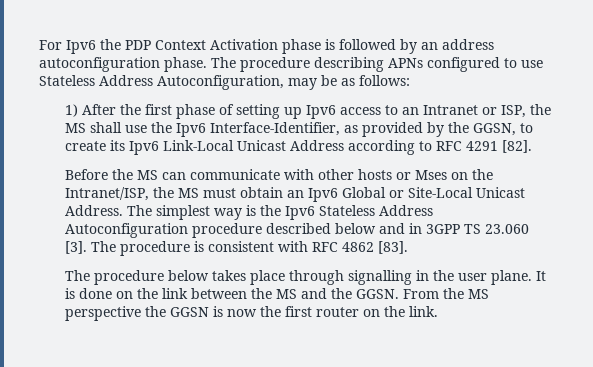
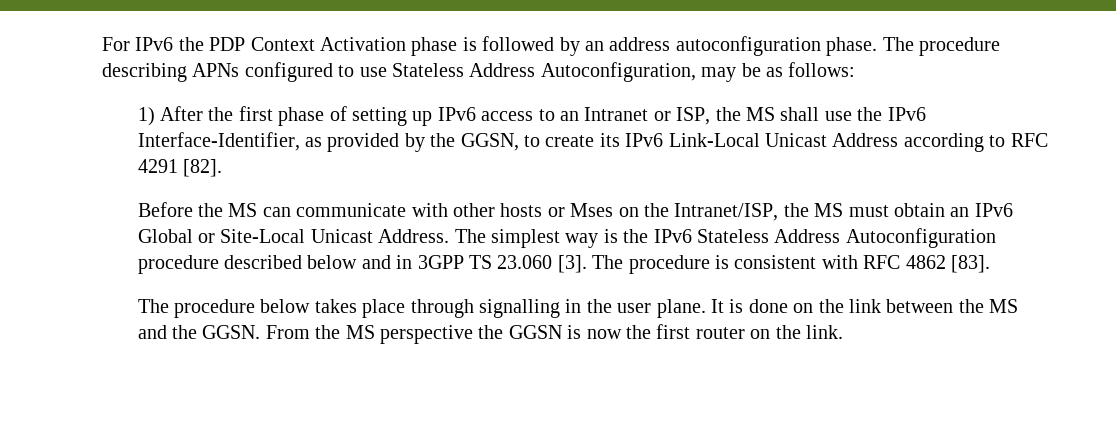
[66,40,96,54] Ipv6 -> [135,37,174,51] IPv6
[305,105,336,119] Ipv6 -> [437,107,476,121] IPv6
[175,123,206,137] Ipv6 -> [887,107,926,121] IPv6
[128,141,159,155] Ipv6 -> [625,133,664,147] IPv6
[307,188,338,202] Ipv6 -> [974,203,1013,217] IPv6
[284,206,315,220] Ipv6 -> [653,229,692,243] IPv6

